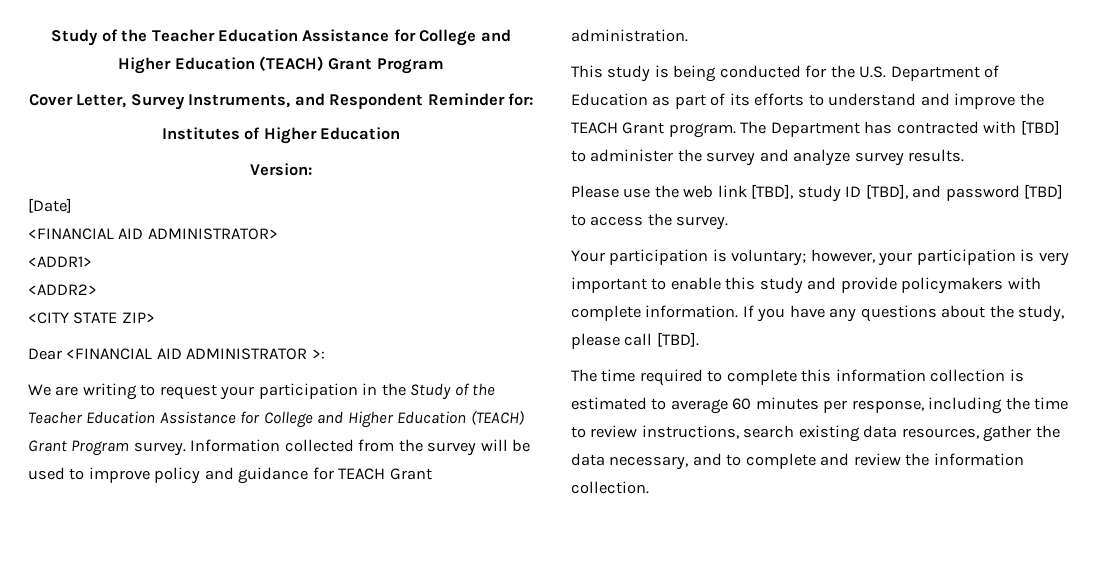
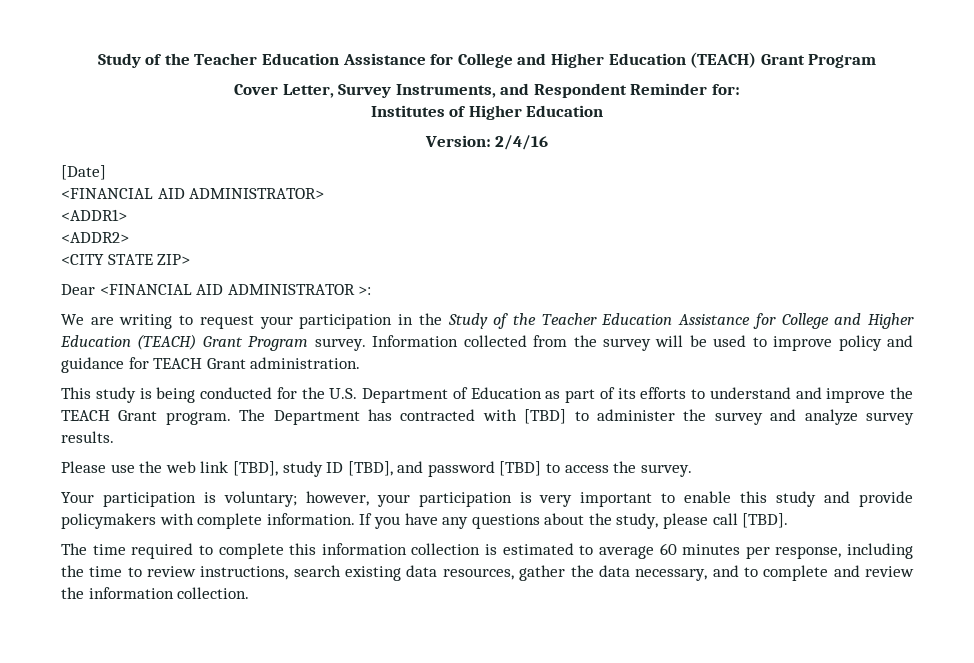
(312, 169) none -> [495,135,549,150] 2/4/16

